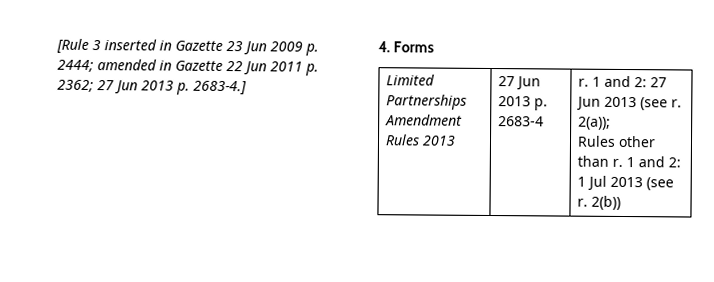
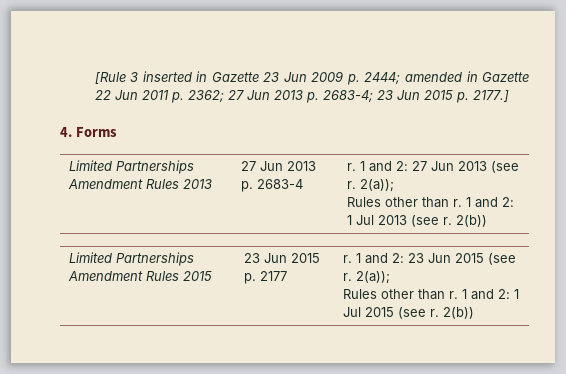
[192,80,247,96] 2683-4.] -> [322,90,509,103] 2683-4; 23 Jun 2015 p. 2177.]
(622, 202) none -> [69,252,195,266] [68,271,213,281] [244,253,321,263] [244,271,288,284] [343,253,517,265] [343,271,391,284] [343,289,520,300] [343,307,475,319] // Limited Partnerships Amendment Rules 2015 | 23 Jun 2015 p. 2177 | r. 1 and 2: 23 Jun 2015 (see r. 2(a)); // Rules other than r. 1 and 2: 1 Jul 2015 (see r. 2(b))

